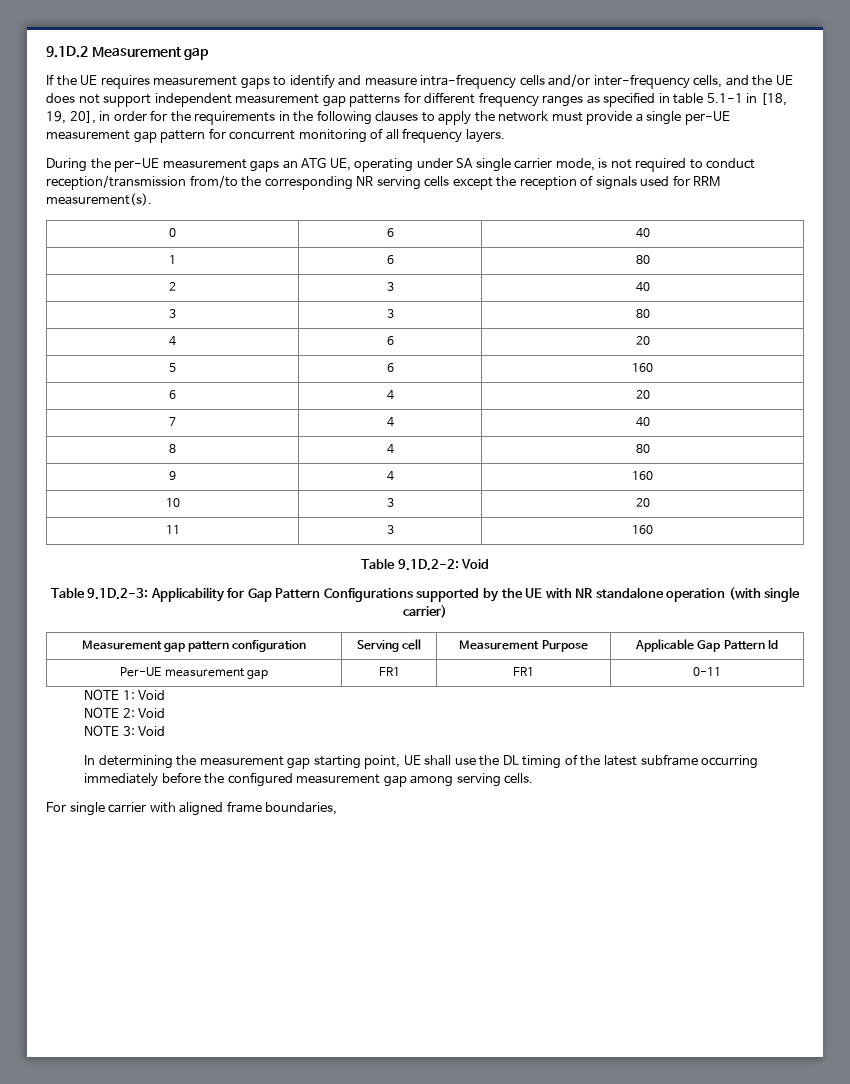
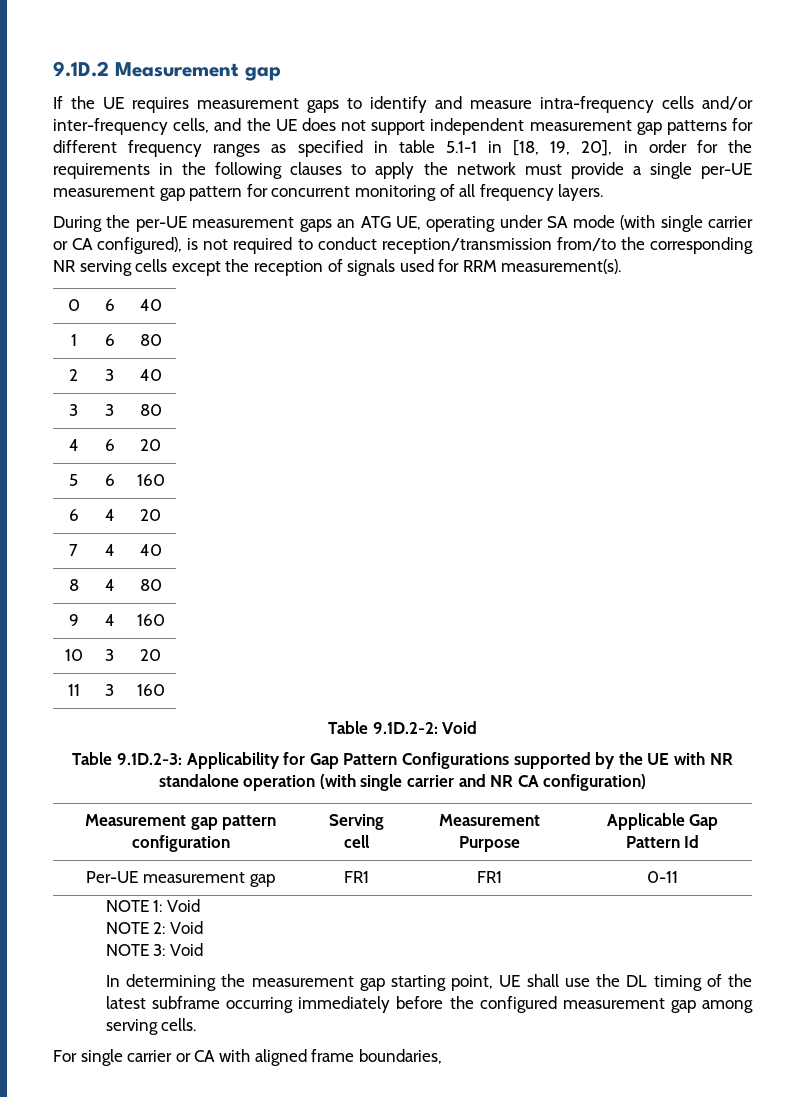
[475,158,595,172] single carrier mode, -> [572,215,753,232] [53,237,183,254] mode (with single carrier or CA configured),
[403,605,447,618] carrier) -> [406,774,647,791] carrier and NR CA configuration)
(147, 807) none -> [175,1050,216,1062] or CA

